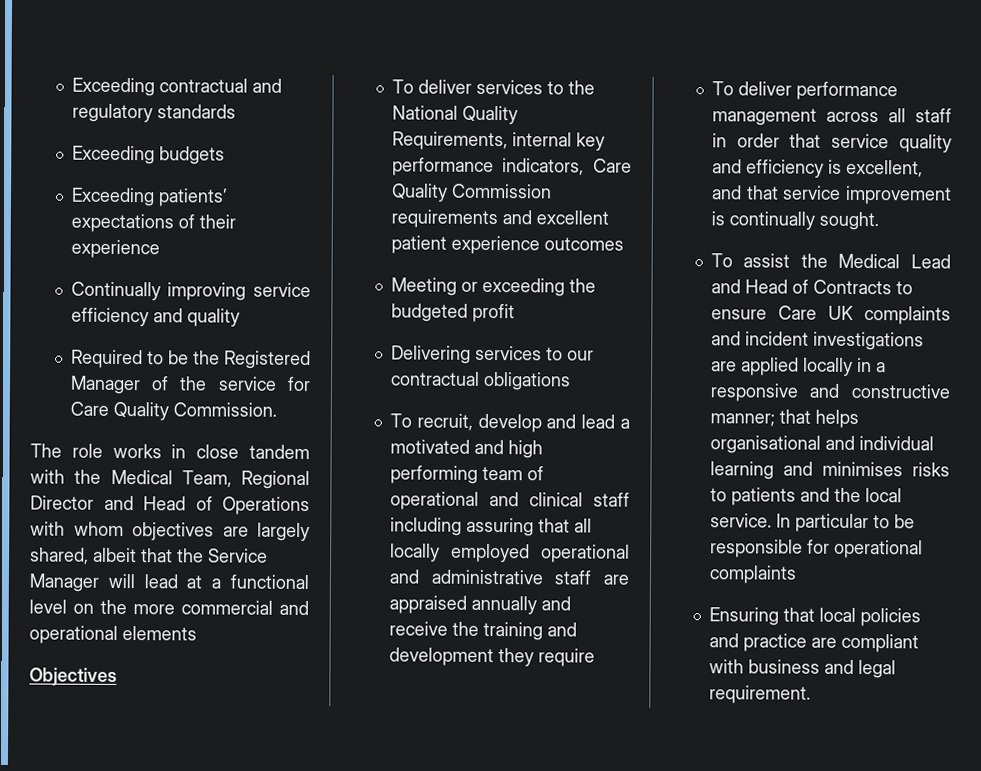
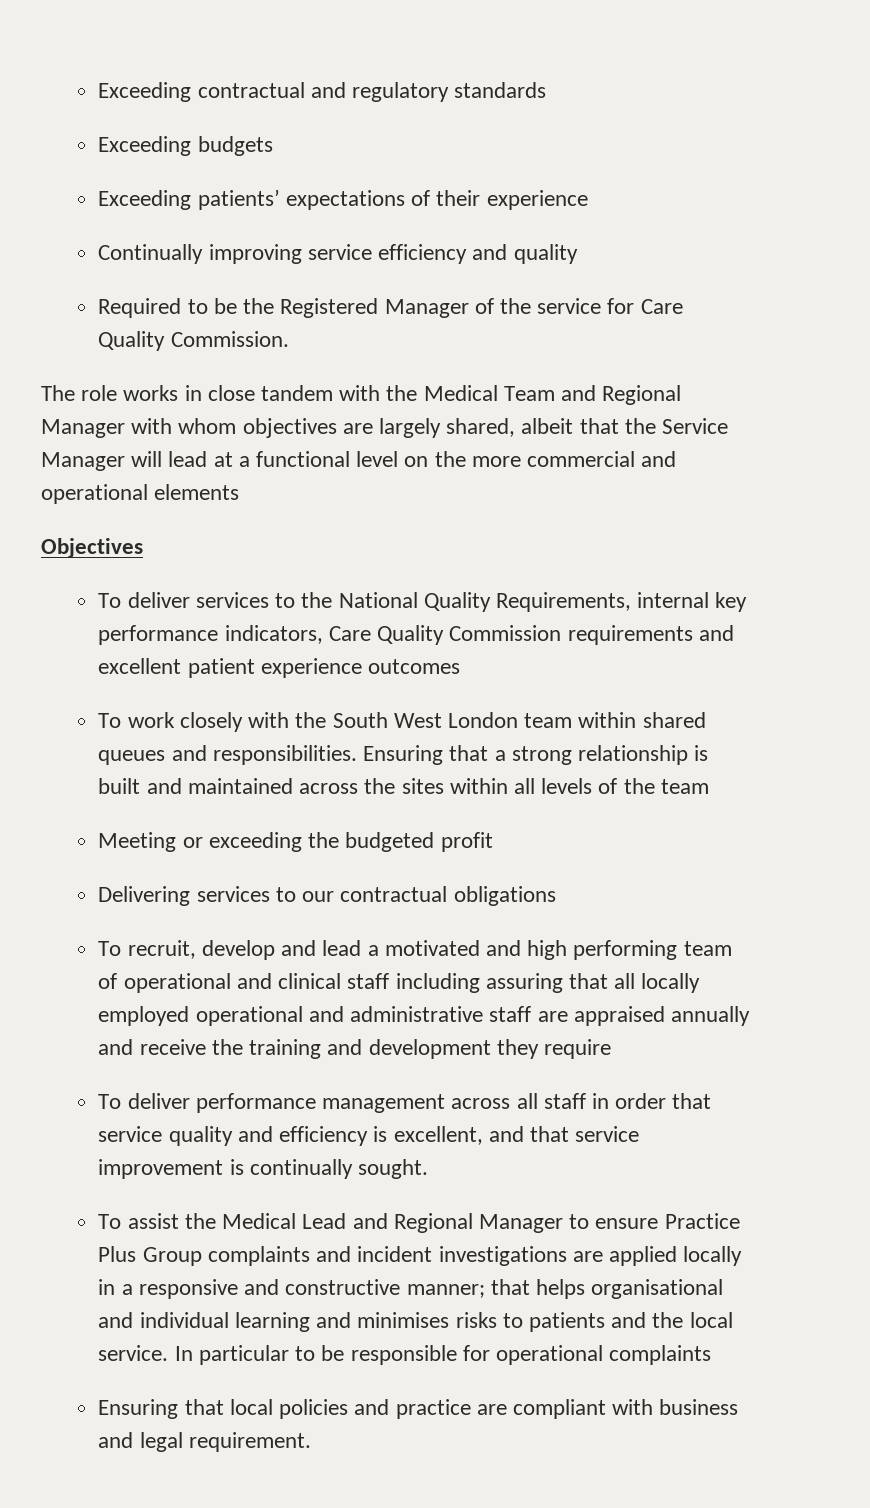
[181,470,310,490] [30,495,310,516] Team, Regional Director and Head of Operations -> [503,385,682,405] [41,419,125,438] Team and Regional Manager
(624, 244) none -> [98,712,706,732] [98,745,709,765] [98,778,709,794] // To work closely with the South West London team within shared queues and responsibilities. Ensuring that a strong relationship is built and maintained across the sites within all levels of the team
[744,279,913,295] [710,305,854,320] Head of Contracts to ensure Care UK -> [393,1213,740,1233] [98,1246,202,1266] Regional Manager to ensure Practice Plus Group

